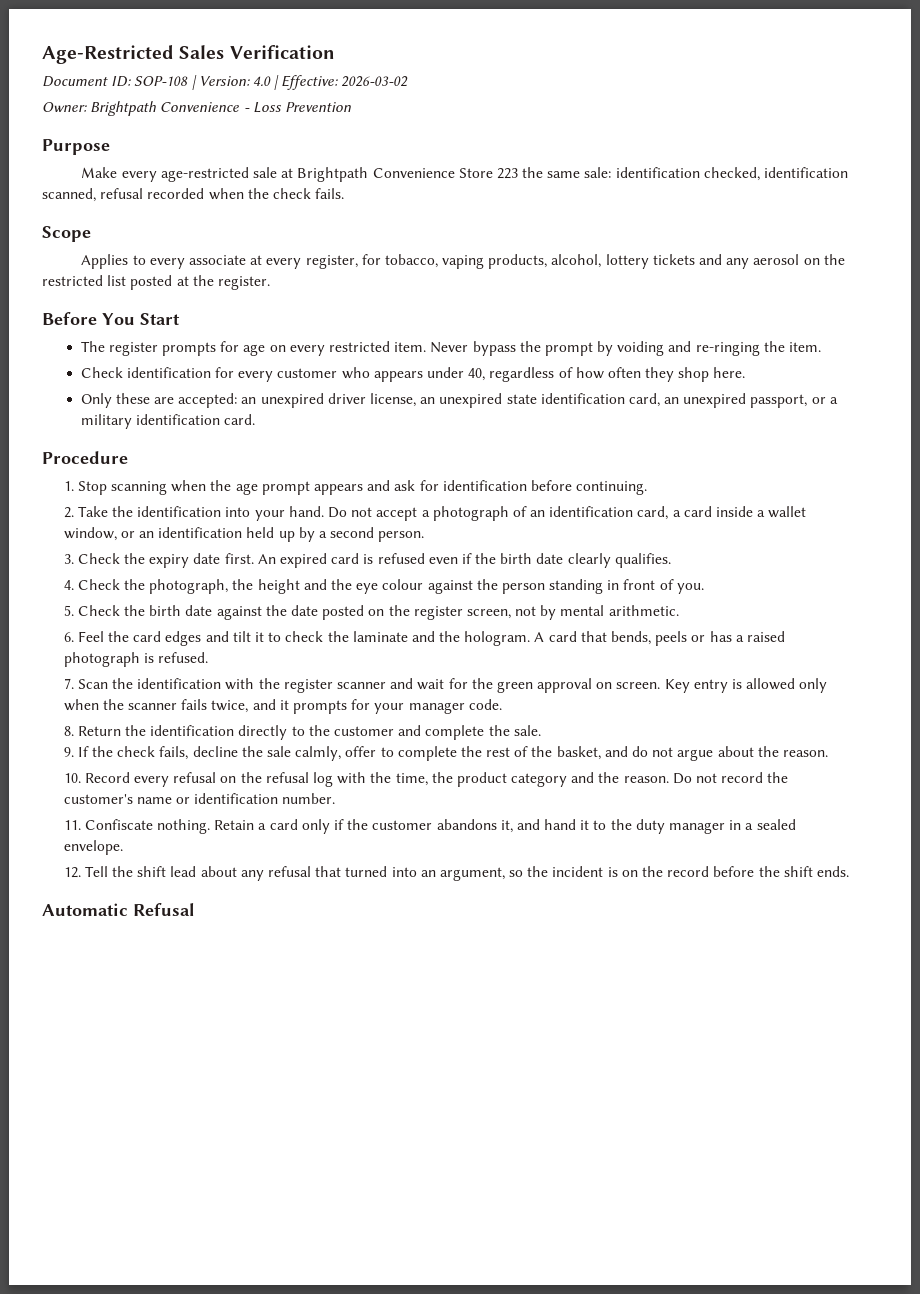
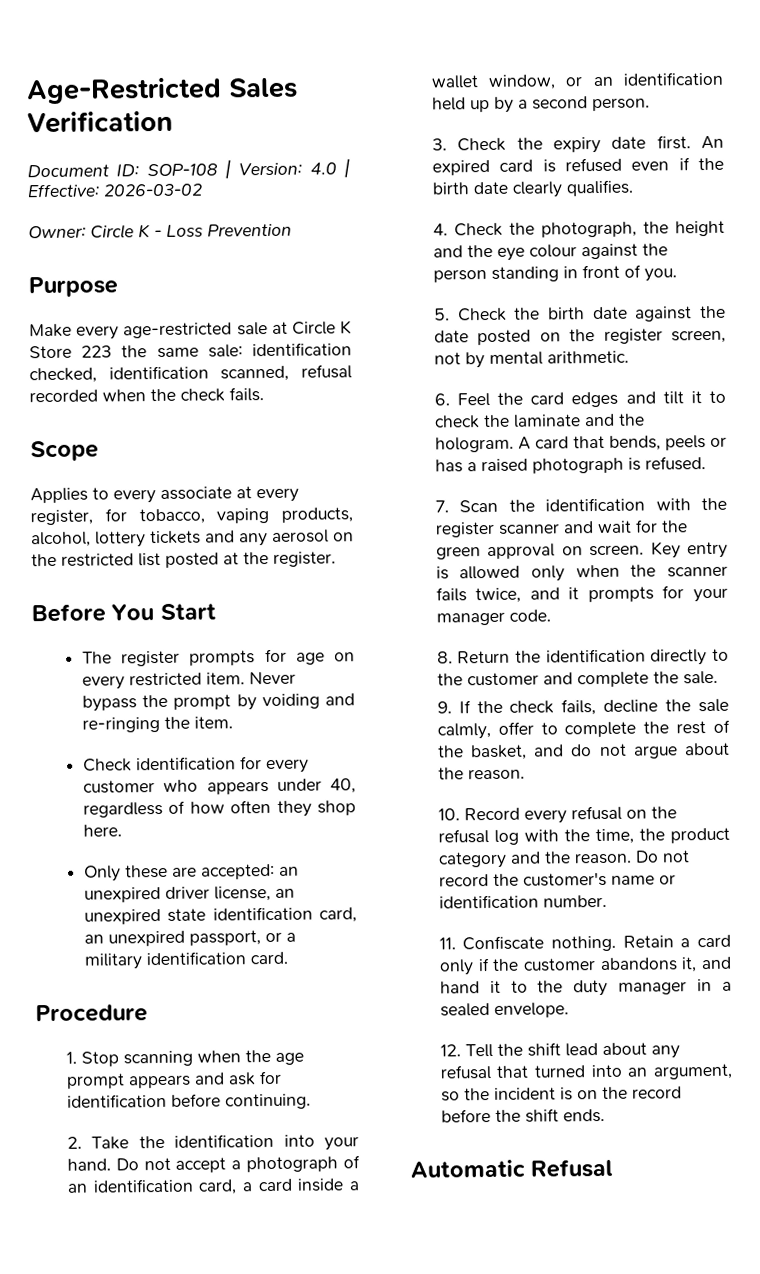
[90,101,240,116] Brightpath Convenience -> [90,224,150,239] Circle K
[297,167,455,182] Brightpath Convenience -> [291,320,352,335] Circle K

